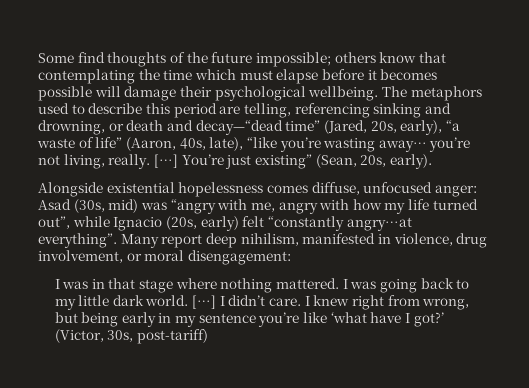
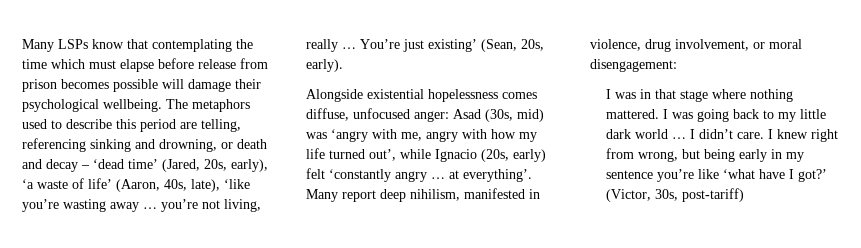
[38,52,376,67] Some find thoughts of the future impossible; others -> [22,39,88,52] Many LSPs
[367,70,377,80] it -> [198,58,268,69] [22,79,57,92] release from prison
[195,120,321,135] decay—“dead time” -> [46,159,158,172] decay – ‘dead time’
[445,120,460,131] “a -> [22,179,34,189] ‘a
[95,137,123,148] life” -> [88,178,112,189] life’
[246,137,277,148] “like -> [224,179,250,189] ‘like
[378,140,427,152] away… -> [110,202,157,212] away …
[108,154,178,169] really. […] -> [306,39,356,52] really …
[254,154,312,169] existing” -> [428,39,477,52] existing’
[170,199,216,214] “angry -> [331,129,368,142] ‘angry
[38,216,70,229] out”, -> [369,149,396,161] out’,
[267,216,412,231] [38,233,117,248] “constantly angry…at everything”. -> [329,169,532,182] ‘constantly angry … at everything’.
[145,295,217,309] world. […] -> [634,129,686,139] world …

